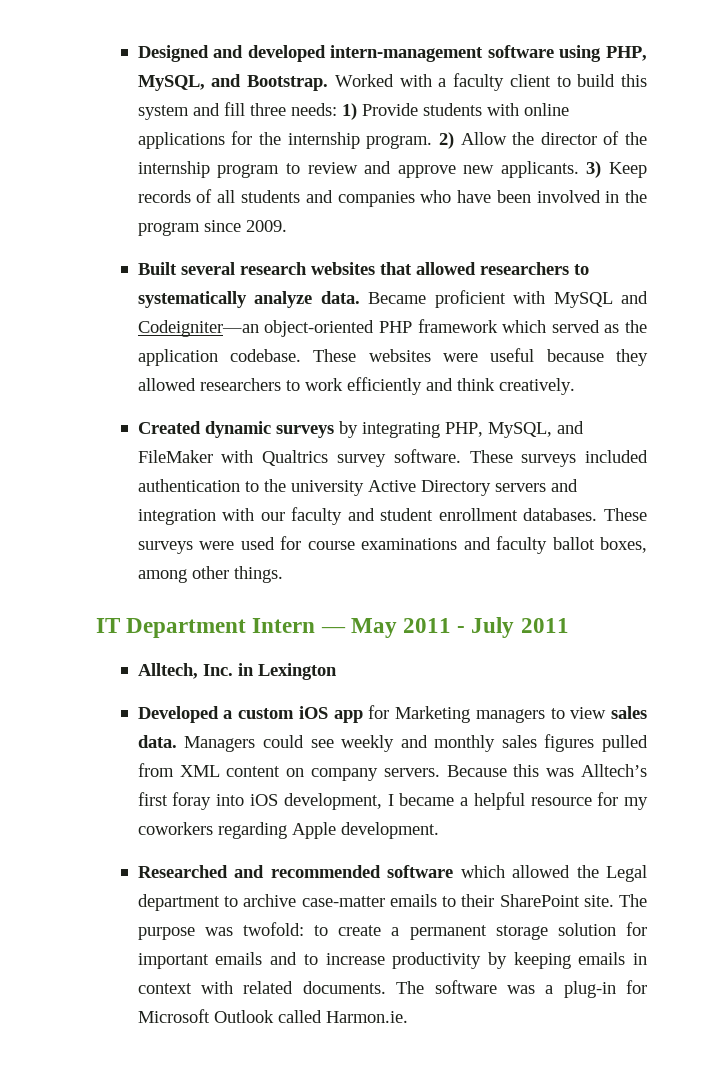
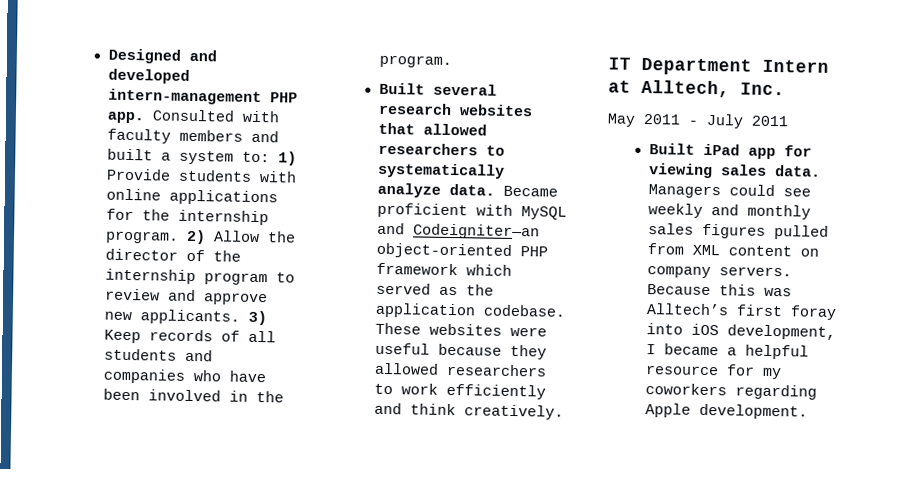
[487,45,647,62] [137,73,647,91] [137,102,337,120] software using PHP, MySQL, and Bootstrap. Worked with a faculty client to build this system and fill three needs: -> [269,92,298,103] [106,109,280,124] [106,128,279,144] [106,148,270,165] PHP app. Consulted with faculty members and built a system to:
[137,220,287,236] program since 2009. -> [378,54,452,68] program.
[137,421,584,438] [137,449,648,467] [137,479,578,496] [137,507,647,525] [137,536,647,554] [137,566,283,583] // Created dynamic surveys by integrating PHP, MySQL, and FileMaker with Qualtrics survey software. These surveys included authentication to the university Active Directory servers and integration with our faculty and student enrollment databases. These surveys were used for course examinations and faculty ballot boxes, among other things. -> (564, 412) none
[320,627,346,633] — -> [608,79,785,98] at Alltech, Inc. //
[137,663,337,680] [137,705,607,723] Alltech, Inc. in Lexington // Developed a custom iOS app for Marketing managers to view -> [648,143,812,160] [648,163,713,179] Built iPad app for viewing
[137,865,647,882] [137,894,647,911] [137,922,647,940] [137,952,647,969] [137,980,648,998] [137,1009,408,1023] // Researched and recommended software which allowed the Legal department to archive case-matter emails to their SharePoint site. The purpose was twofold: to create a permanent storage solution for important emails and to increase productivity by keeping emails in context with related documents. The software was a plug-in for Microsoft Outlook called Harmon.ie. -> (808, 411) none

